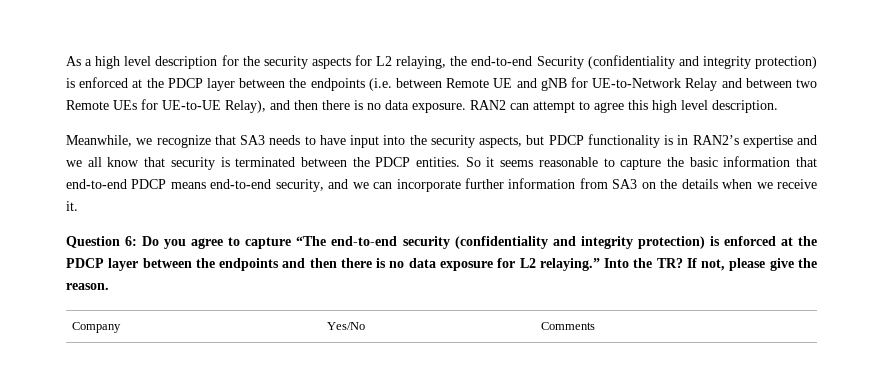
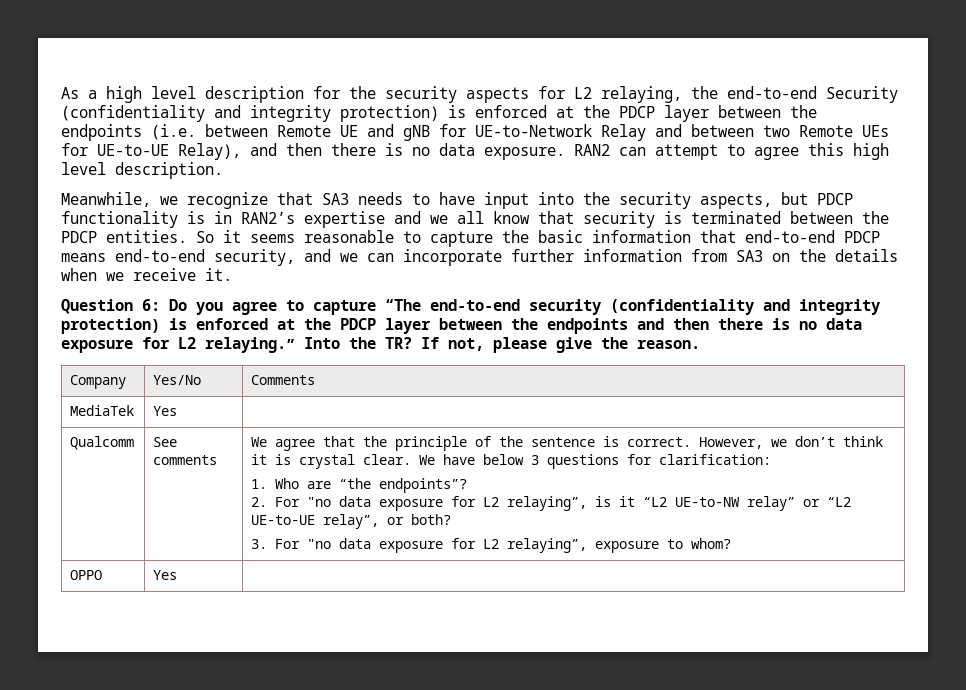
(596, 326) none -> [70,405,135,416] [153,406,178,416] [70,436,135,450] [153,437,178,447] [153,455,218,465] [251,436,884,451] [251,454,772,469] [251,478,468,493] [251,496,852,511] [251,514,452,529] [251,538,732,553] [70,570,103,580] [153,570,178,580] // MediaTek | Yes | // Qualcomm | See comments | We agree that the principle of the sentence is correct. However, we don’t think it is crystal clear. We have below 3 questions for clarification: // 1. Who are “the endpoints”? // 2. For "no data exposure for L2 relaying”, is it “L2 UE-to-NW relay” or “L2 UE-to-UE relay”, or both? // 3. For "no data exposure for L2 relaying”, exposure to whom? // OPPO | Yes |

